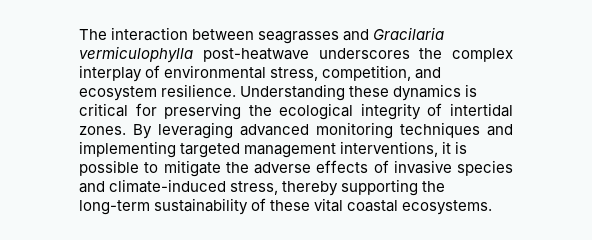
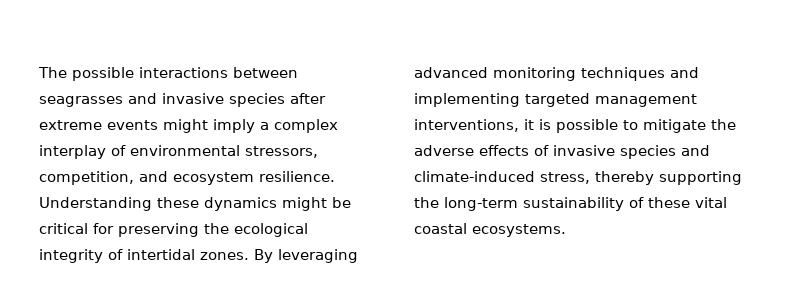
[111,27,189,41] interaction -> [72,67,228,81] possible interactions
[373,27,445,40] [79,46,443,63] Gracilaria vermiculophylla post-heatwave underscores the -> [162,93,326,107] [39,119,269,133] invasive species after extreme events might imply a
[270,67,319,81] stress, -> [245,146,318,158] stressors,
[465,84,478,97] is -> [282,197,351,211] might be

